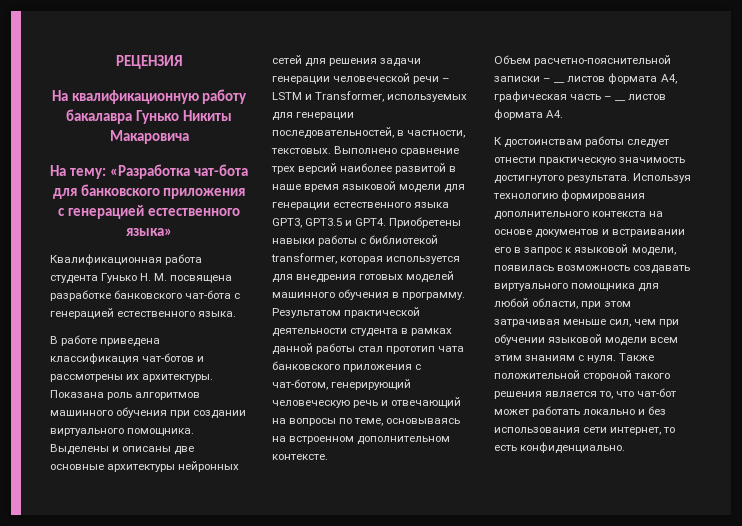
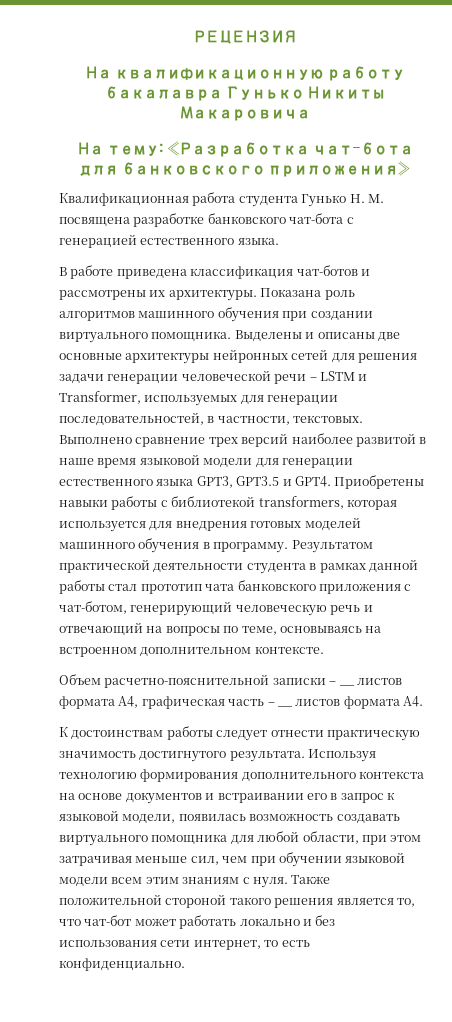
[163,188,246,199] [58,205,240,219] [126,228,172,236] приложения с генерацией естественного языка» -> [268,161,412,177] приложения»
[271,253,337,264] transformer, -> [258,496,344,509] transformers,

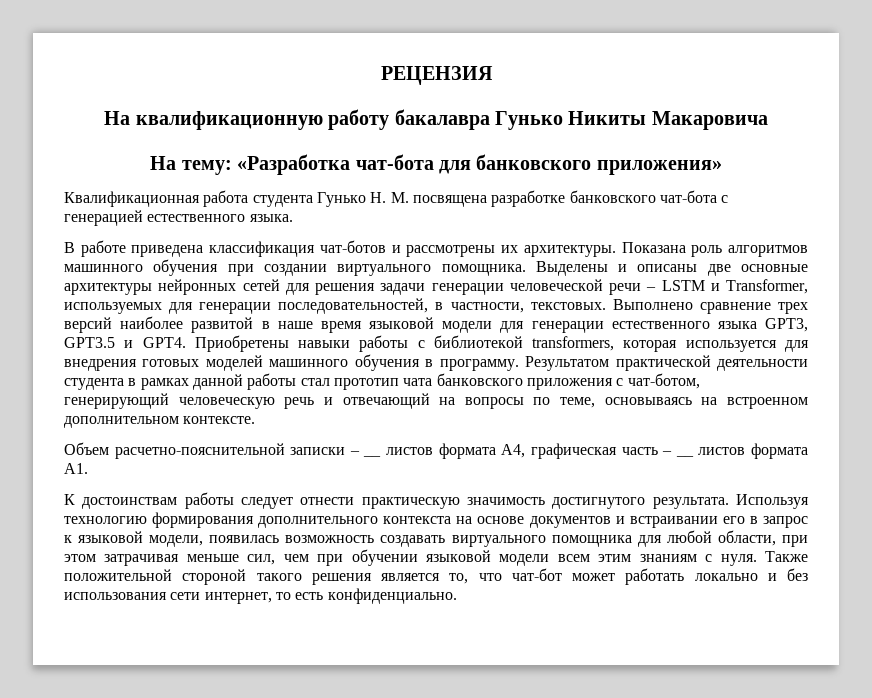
[403,696,423,707] А4. -> [64,463,88,474] А1.

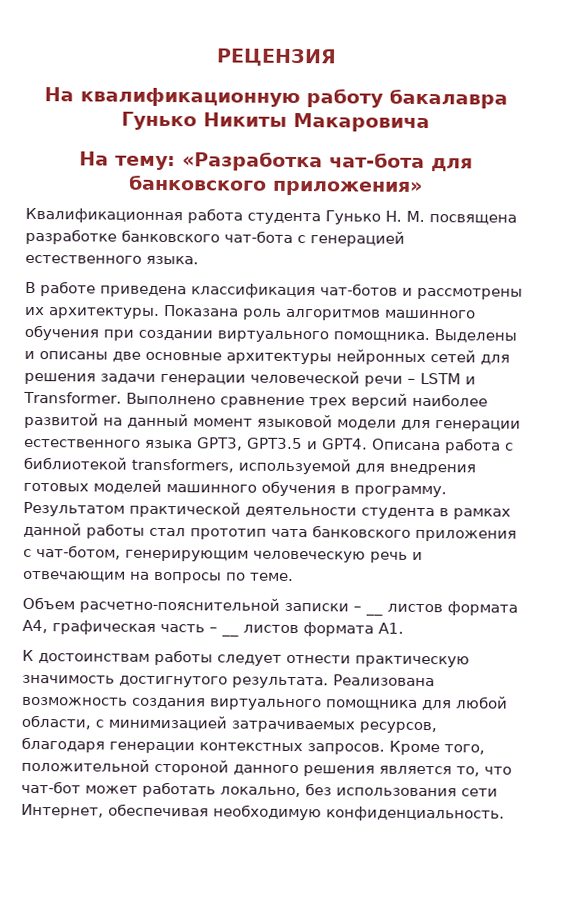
[726,279,808,294] [64,298,606,314] Transformer, используемых для генерации последовательностей, в частности, текстовых. -> [23,391,122,404] Transformer.
[261,321,362,333] в наше время -> [103,413,253,429] на данный момент
[194,335,409,352] Приобретены навыки работы -> [372,438,501,454] Описана работа
[623,340,777,352] которая используется -> [238,458,351,475] используемой
[64,393,169,409] генерирующий -> [125,549,249,562] генерирующим
[342,393,430,409] отвечающий -> [22,570,126,582] отвечающим
[560,397,808,409] [64,416,256,428] теме, основываясь на встроенном дополнительном контексте. -> [249,572,294,582] теме.
[736,494,809,509] [64,512,809,528] [64,531,446,547] Используя технологию формирования дополнительного контекста на основе документов и встраивании его в запрос к языковой модели, появилась возможность создавать -> [333,674,435,687] [22,696,206,709] Реализована возможность создания
[782,535,808,547] [64,549,809,566] при этом затрачивая меньше сил, чем при обучении языковой модели всем этим знаниям с нуля. Также -> [95,715,437,734] [21,736,485,756] с минимизацией затрачиваемых ресурсов, благодаря генерации контекстных запросов. Кроме того,
[256,573,302,581] такого -> [233,764,299,776] данного
[694,573,777,581] локально и -> [220,786,301,798] локально,
[204,588,457,604] интернет, то есть конфиденциально. -> [21,803,505,822] Интернет, обеспечивая необходимую конфиденциальность.

